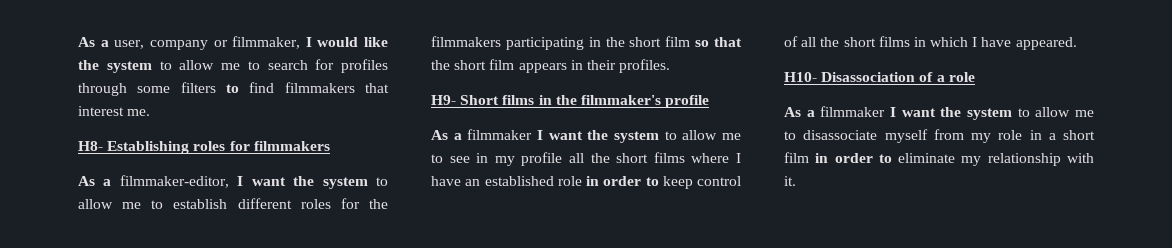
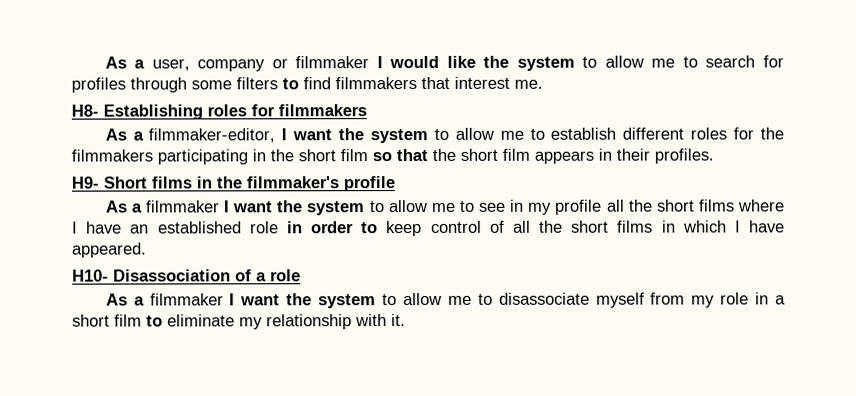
[232,36,301,49] filmmaker, -> [295,56,370,69] filmmaker
[815,153,873,163] in order -> (142, 320) none

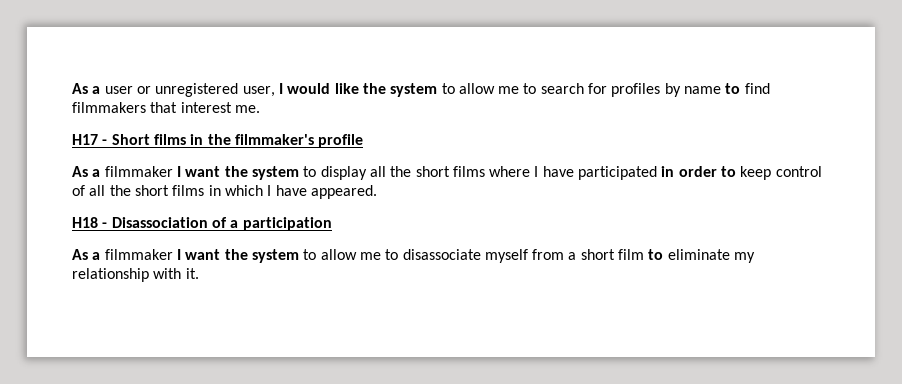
[104,56,370,72] As a user, company or filmmaker -> [72,83,275,97] As a user or unregistered user,
[130,77,278,93] through some filters -> [664,83,722,97] by name
[71,104,367,120] [104,127,785,144] [71,148,714,165] [71,176,99,189] H8- Establishing roles for filmmakers // As a filmmaker-editor, I want the system to allow me to establish different roles for the filmmakers participating in the short film so that the short film appears in their profiles. // H9- -> [72,134,108,145] H17 -
[388,199,603,215] allow me to see in my profile -> [320,166,367,180] display
[130,221,279,234] an established role -> [578,166,658,180] participated
[72,269,109,282] H10- -> [72,217,108,228] H18 -
[270,269,301,282] role -> [242,217,332,231] participation
[691,292,770,308] my role in -> (565, 254) none

